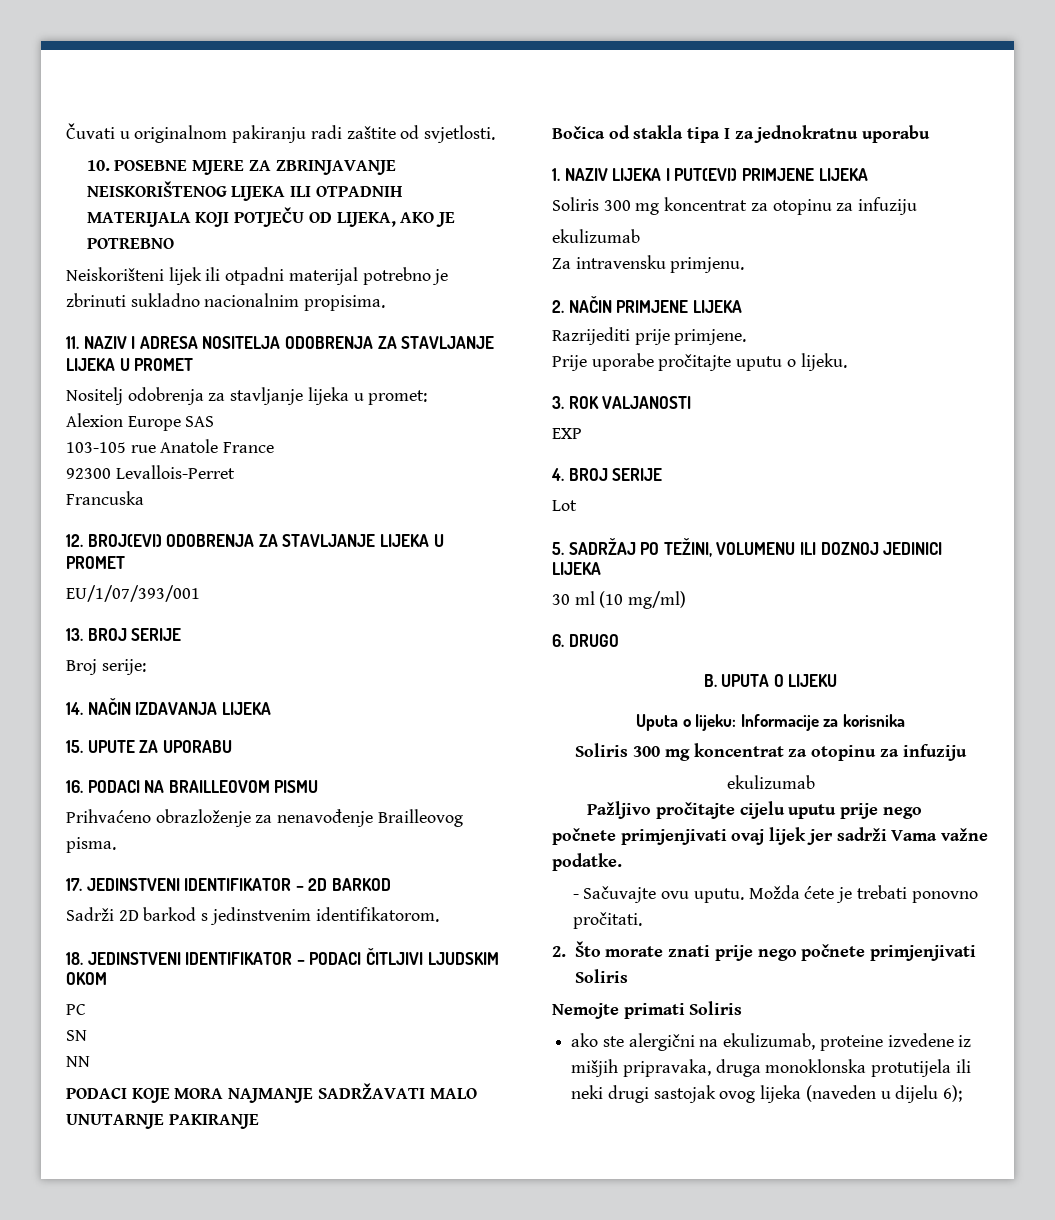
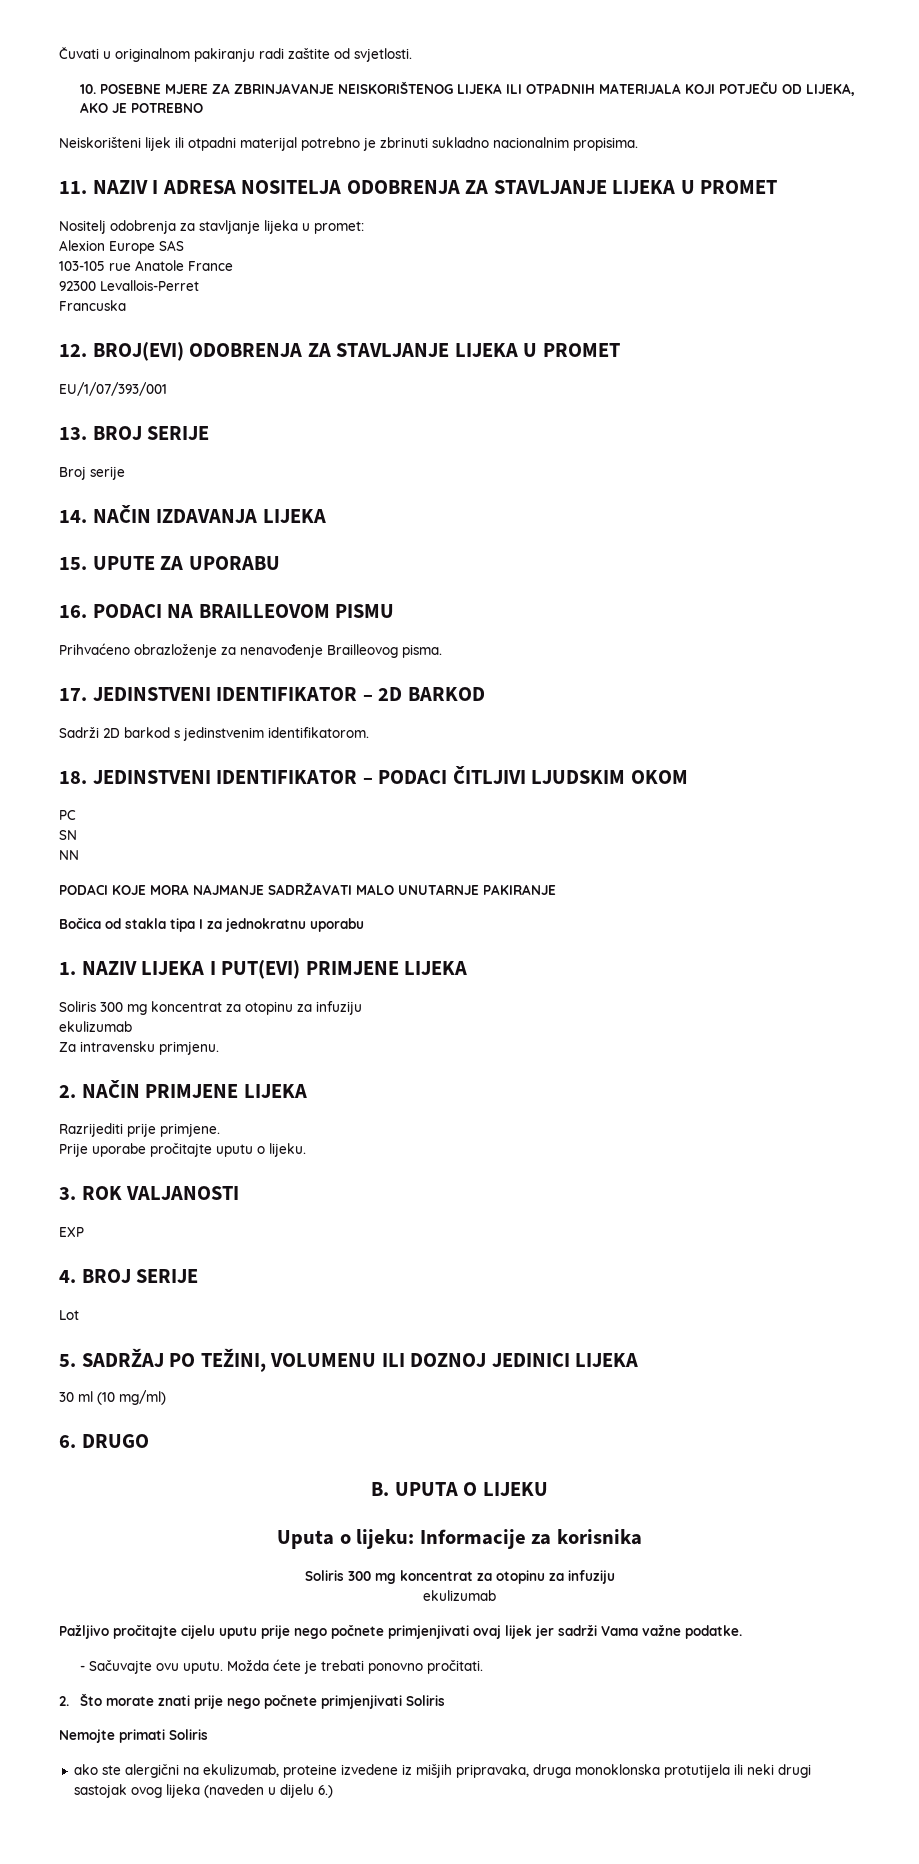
[101,659,146,675] serije: -> [90,466,125,480] serije
[943,1085,963,1102] 6); -> [317,1785,333,1798] 6.)

